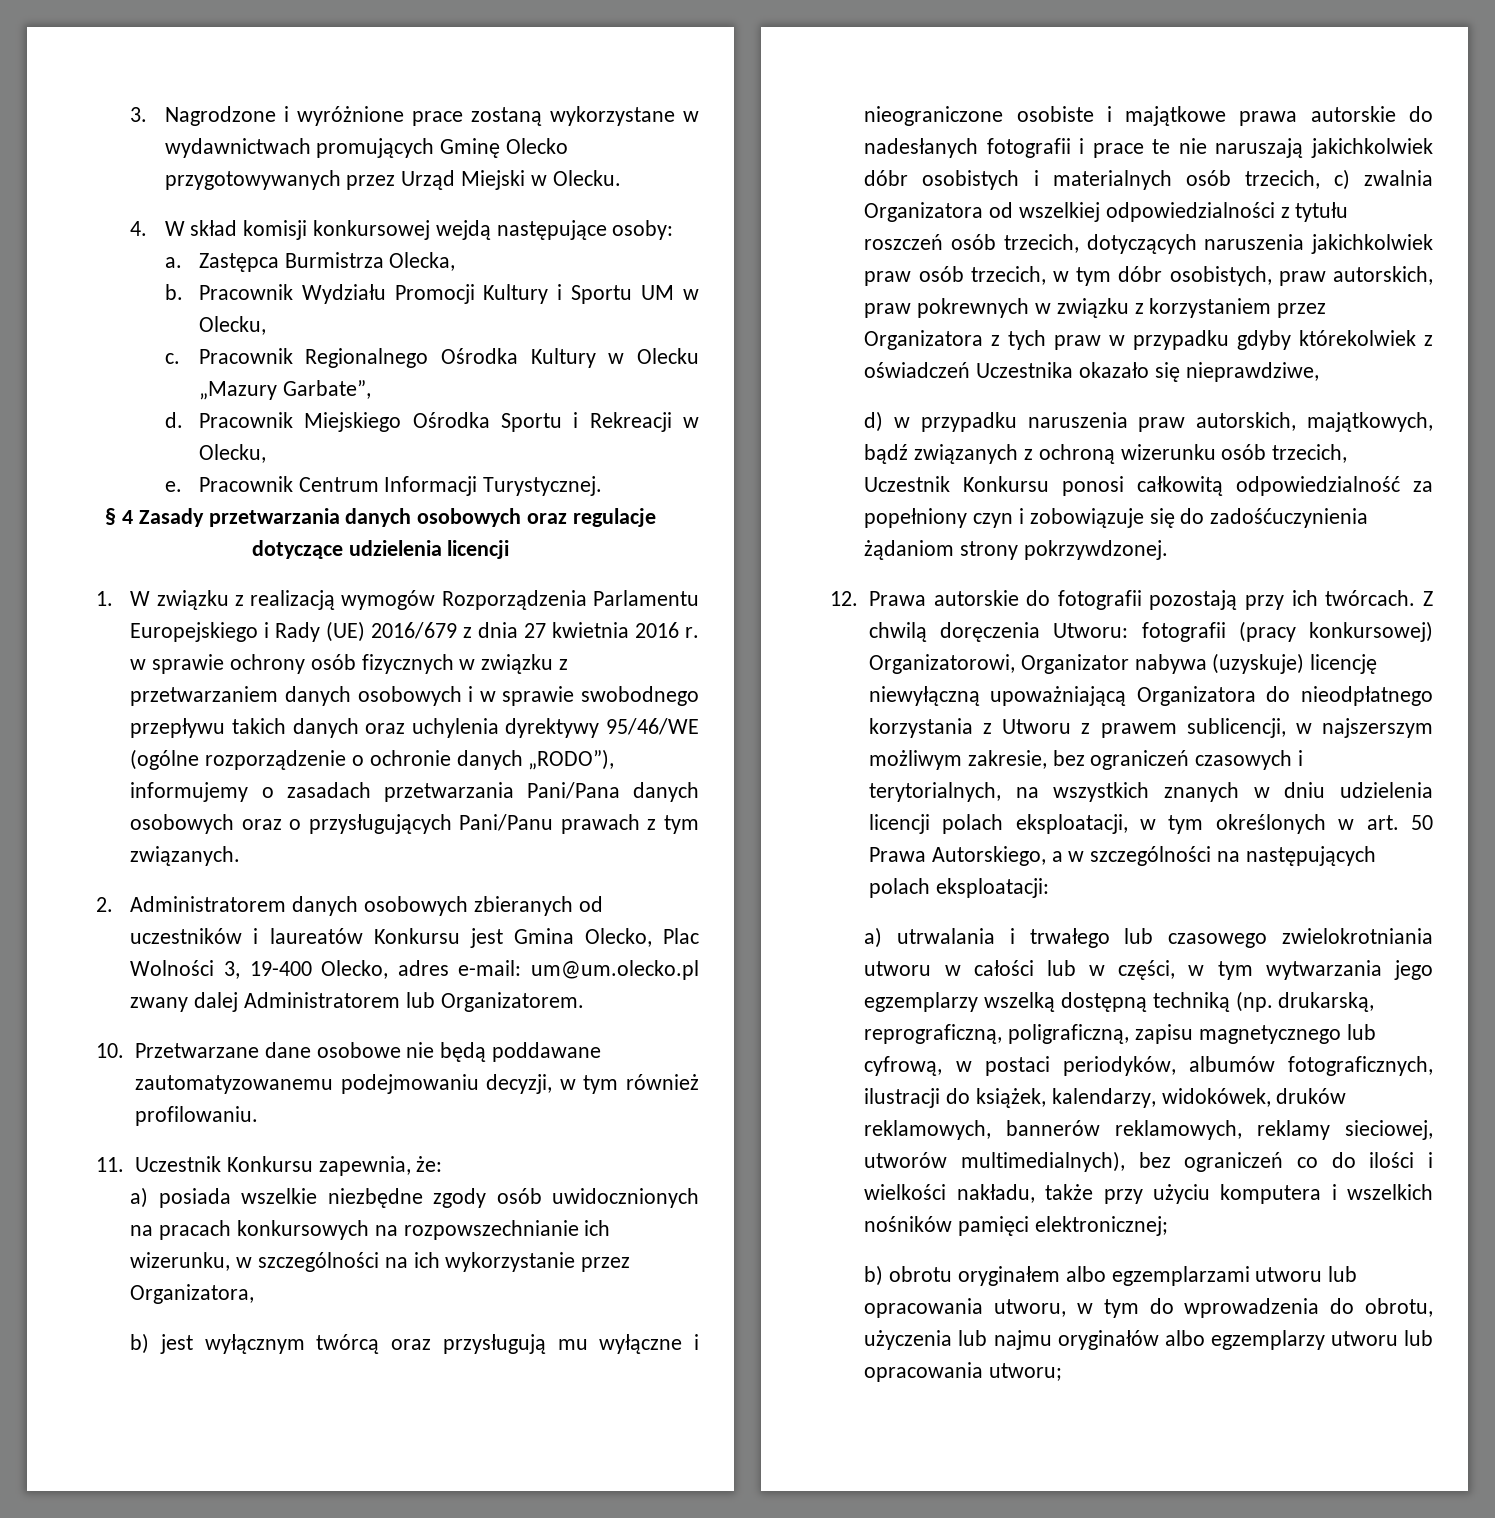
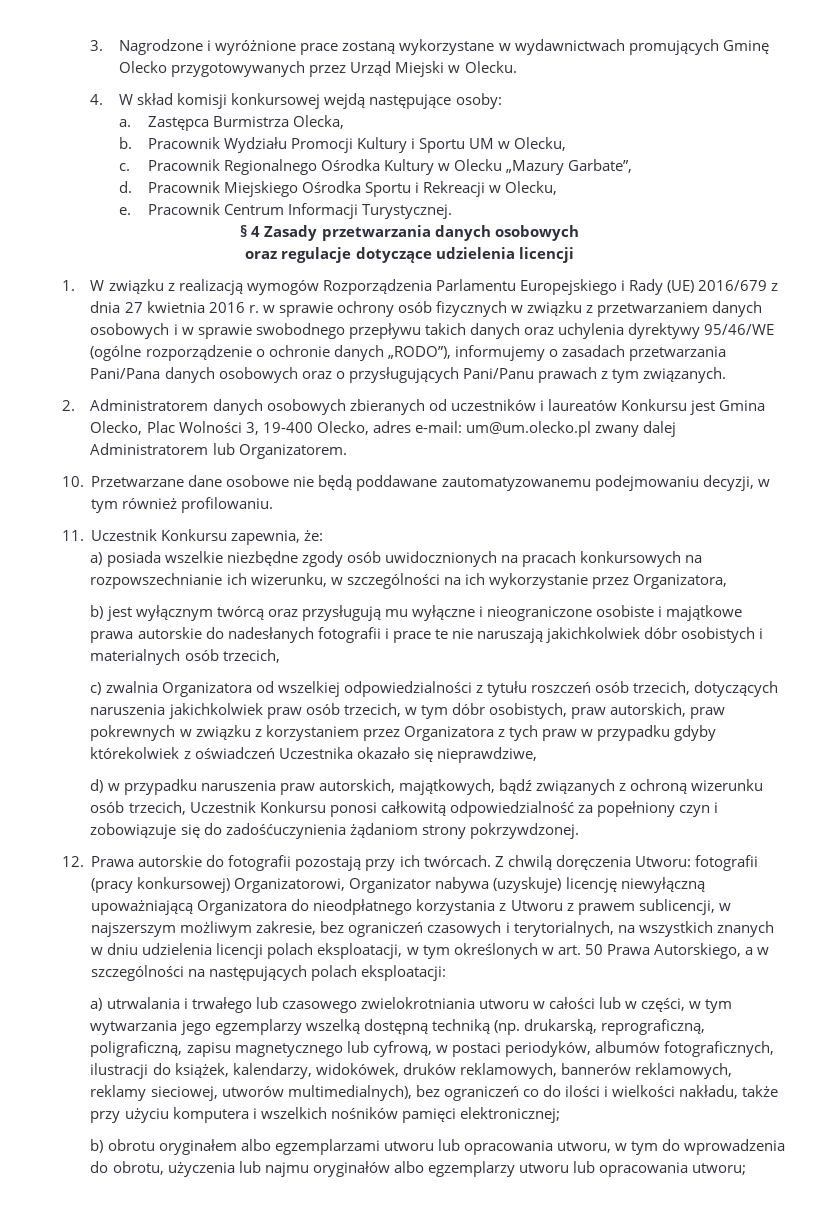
(522, 517) none -> (579, 233) //
(1320, 179) none -> (280, 656) //

